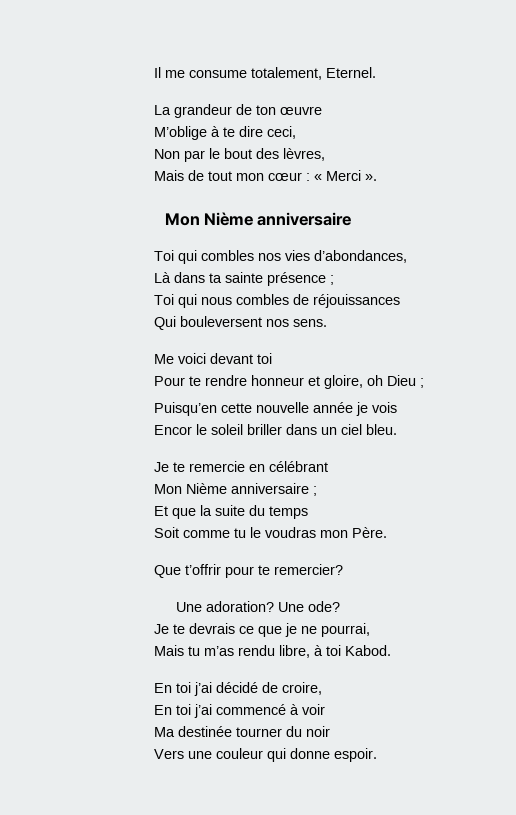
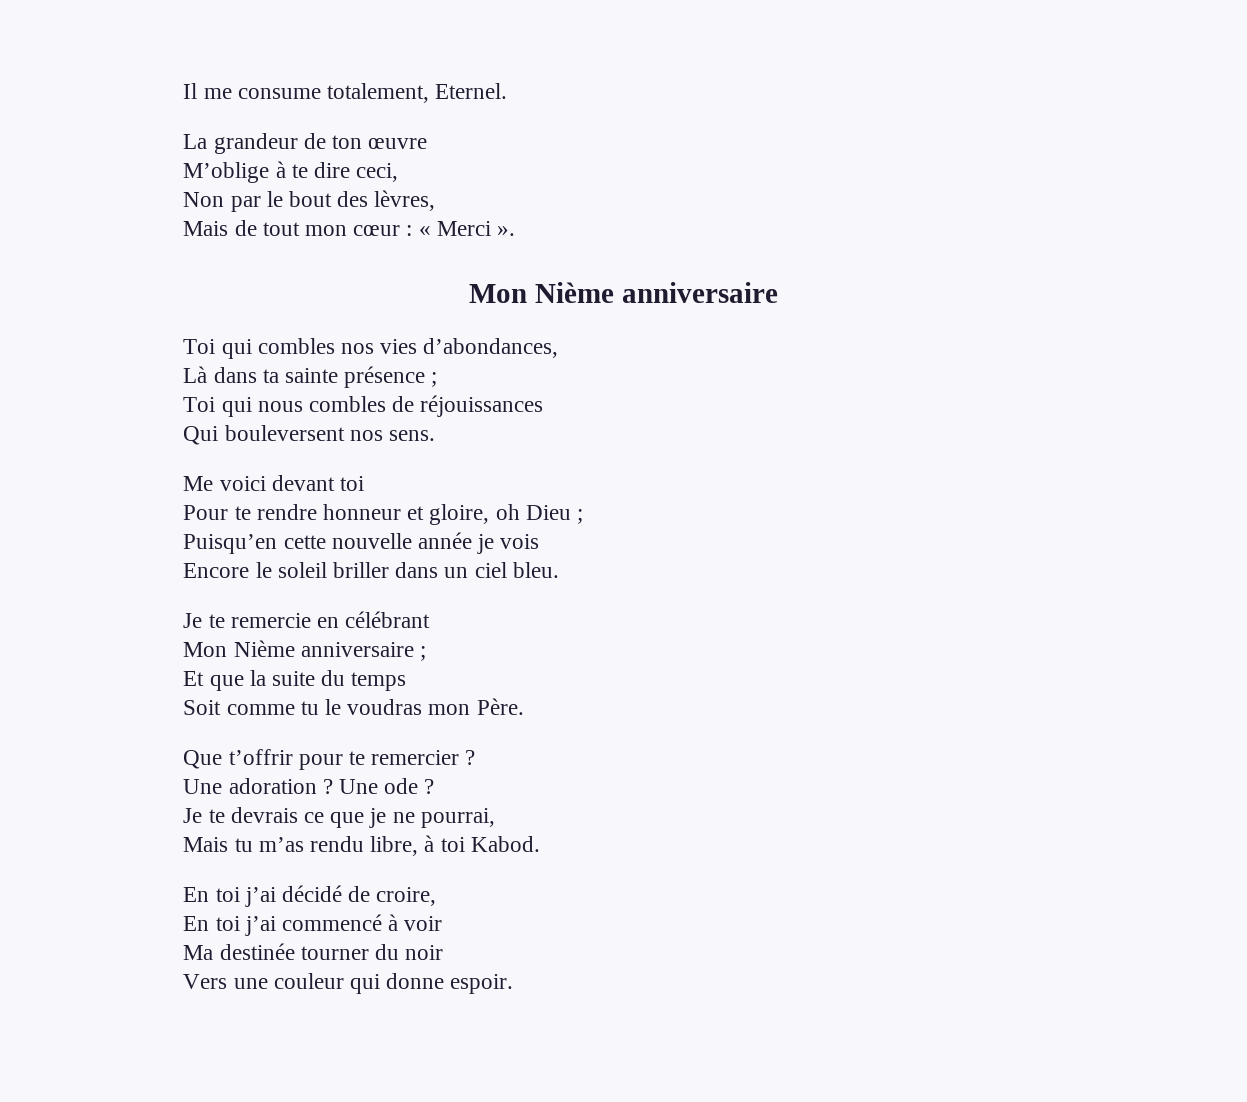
[154,425,193,435] Encor -> [183,563,250,578] Encore
[274,564,344,575] [176,601,340,612] remercier? // Une adoration? Une ode? -> [371,750,476,765] [183,778,435,794] remercier ? // Une adoration ? Une ode ?

